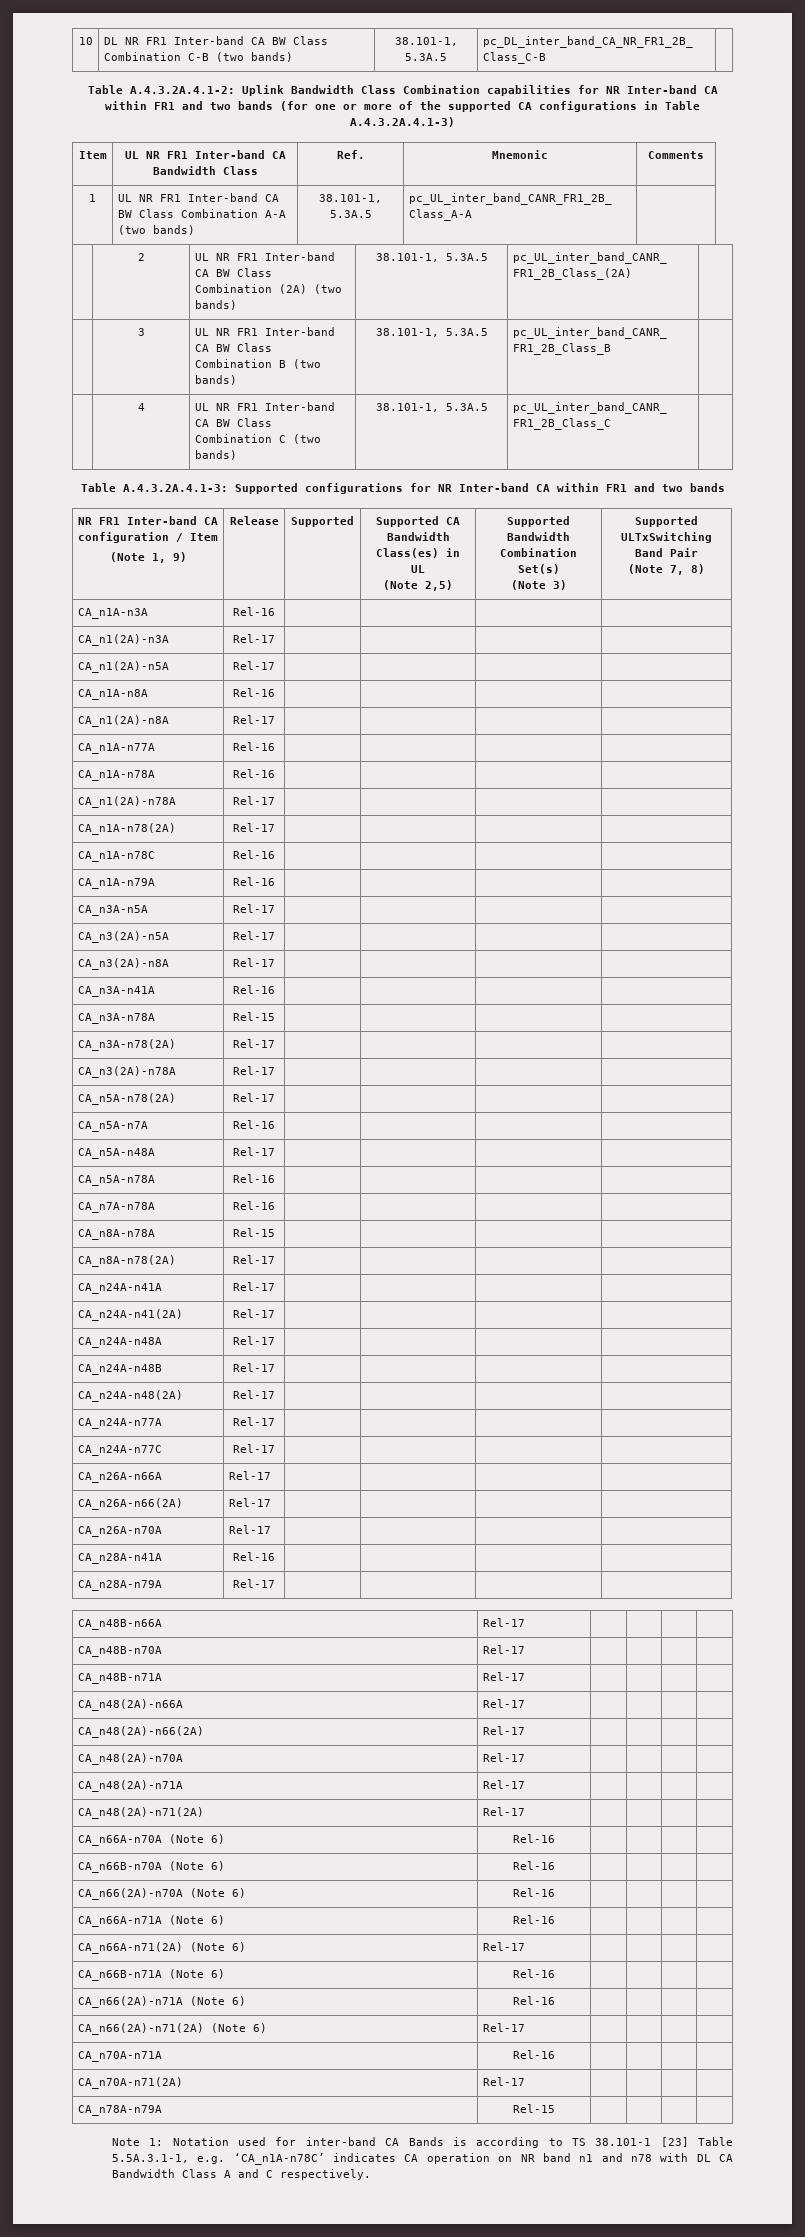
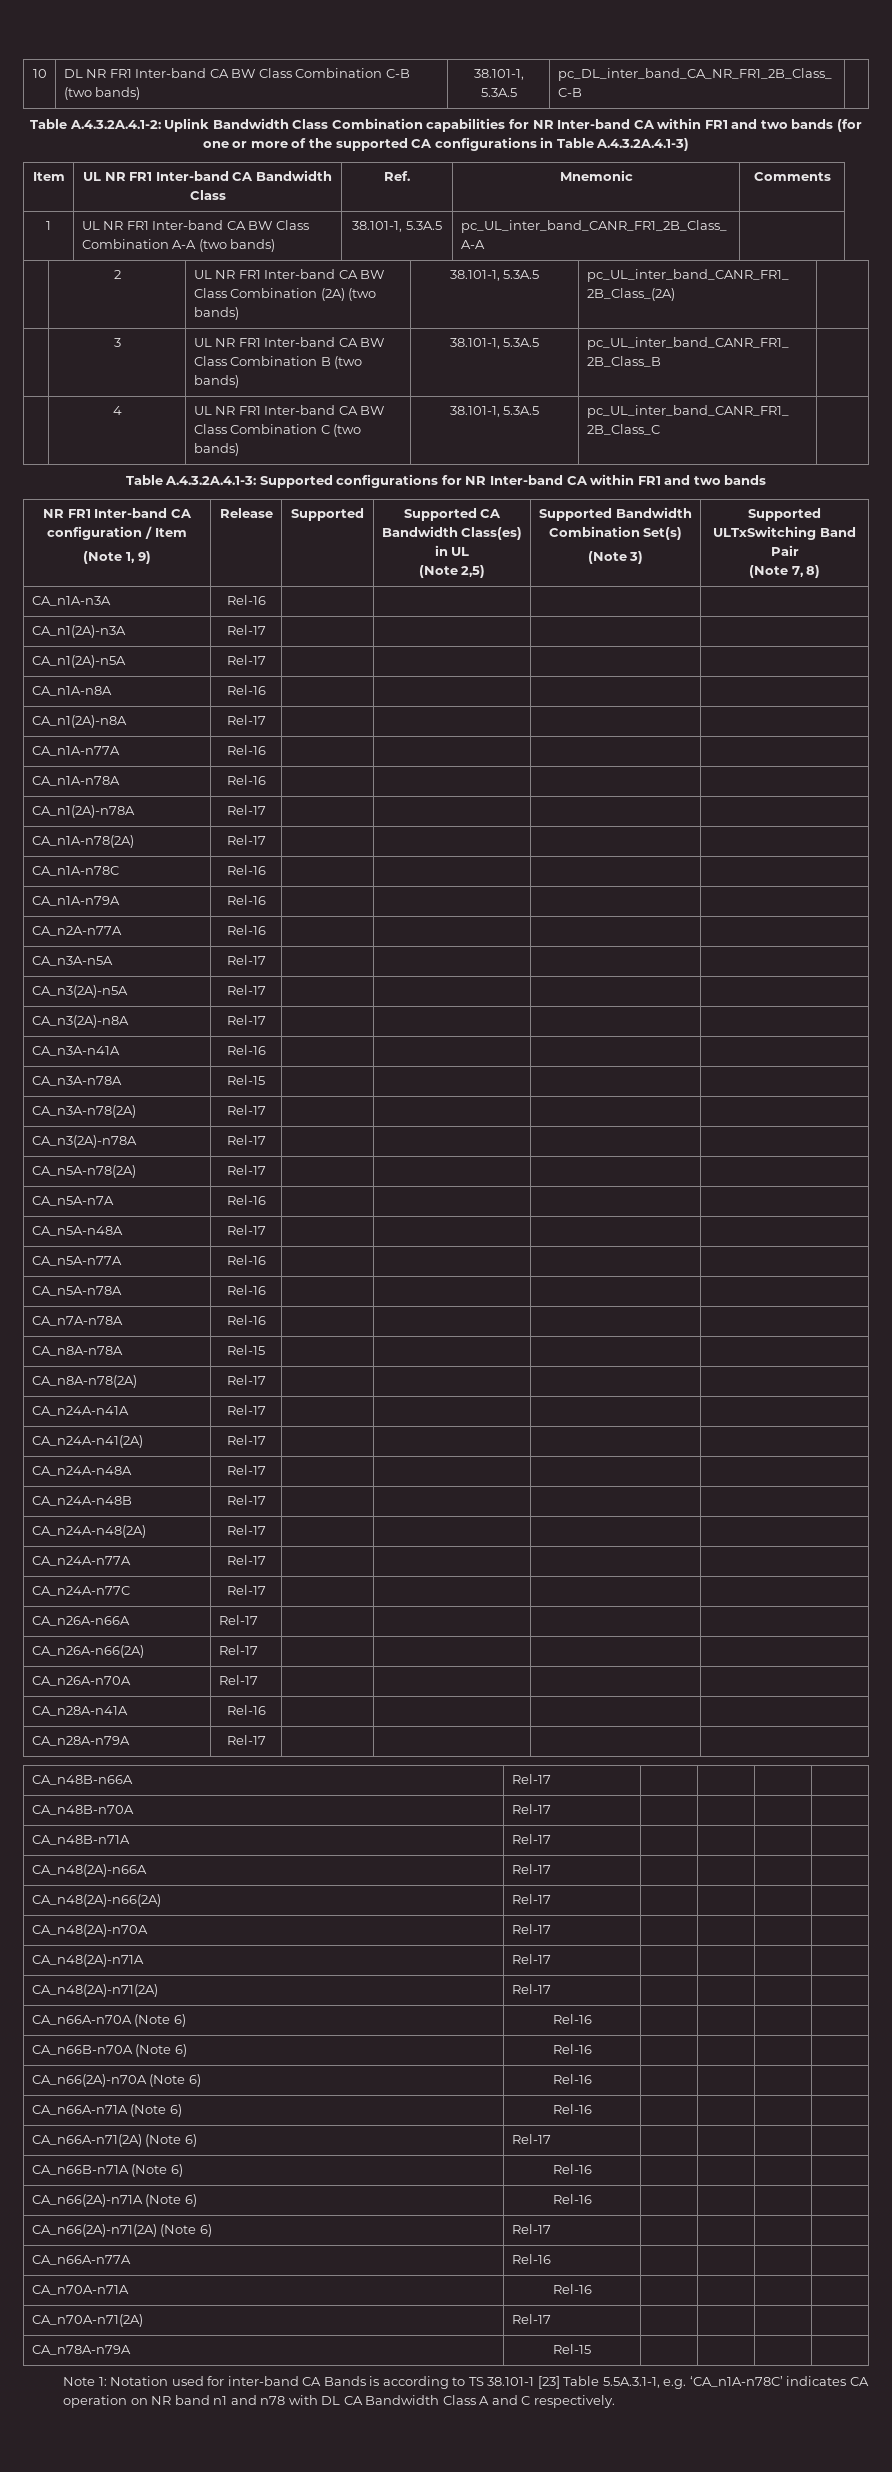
(275, 881) none -> [31,926,122,936] [226,925,266,935] // CA_n2A-n77A | Rel-16 | | | |
(275, 1151) none -> [31,1256,122,1266] [226,1255,266,1265] // CA_n5A-n77A | Rel-16 | | | |
(525, 2027) none -> [31,2255,131,2265] [511,2254,551,2264] // CA_n66A-n77A | Rel-16 | | | |

